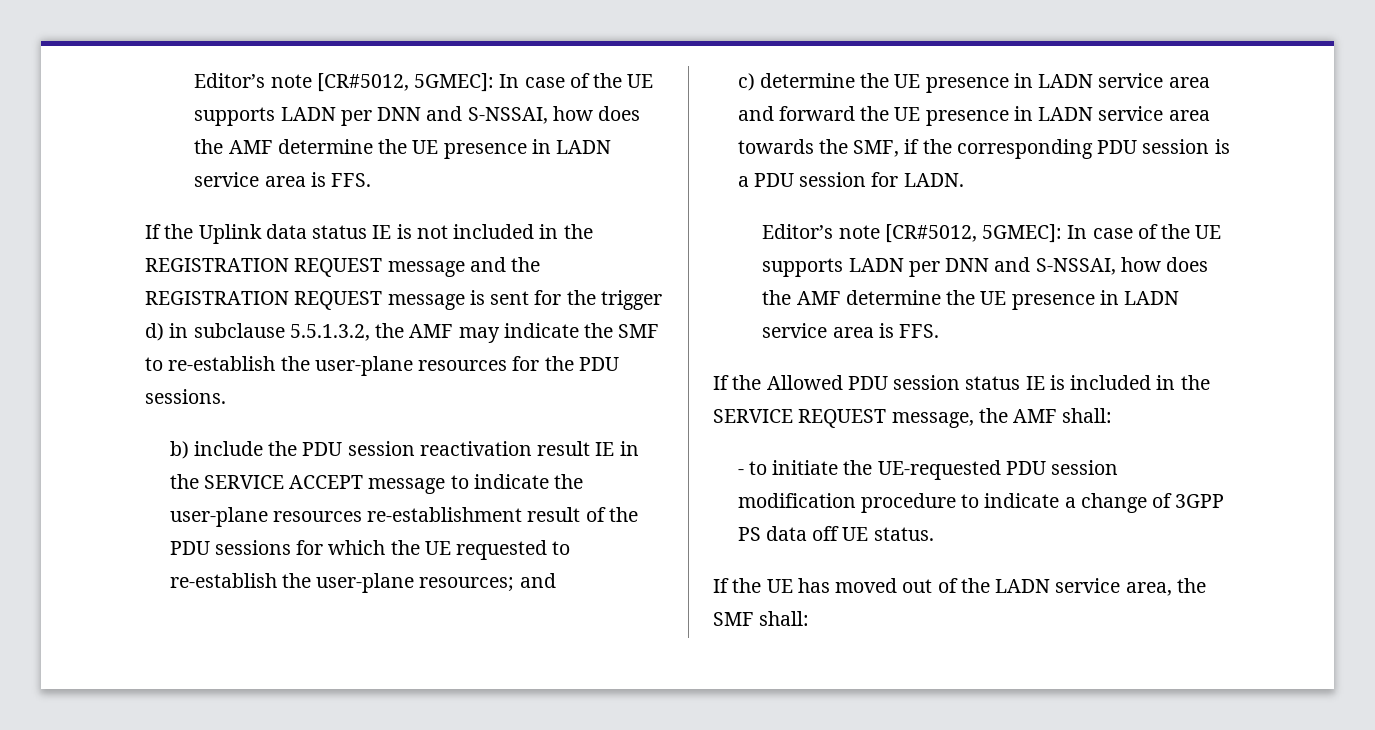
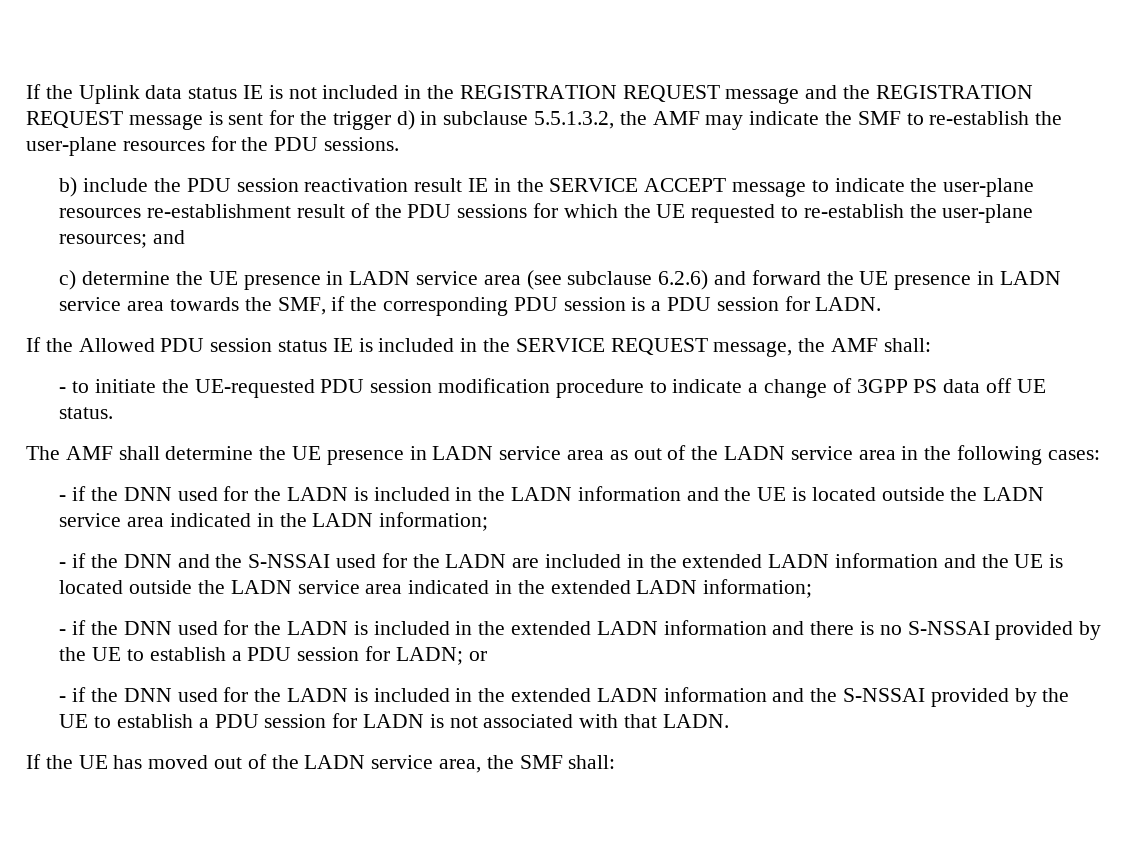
[194,73,654,92] [194,106,641,126] [194,139,612,159] [194,172,372,187] Editor’s note [CR#5012, 5GMEC]: In case of the UE supports LADN per DNN and S-NSSAI, how does the AMF determine the UE presence in LADN service area is FFS. // -> (26, 91) none
(1210, 82) none -> [526,270,709,290] (see subclause 6.2.6)
[762,224,1222,243] [762,257,1209,277] [762,290,1180,310] [762,323,940,338] // Editor’s note [CR#5012, 5GMEC]: In case of the UE supports LADN per DNN and S-NSSAI, how does the AMF determine the UE presence in LADN service area is FFS. -> (882, 304) none
(934, 534) none -> [26,445,1100,465] [59,486,1045,501] [59,512,489,531] [59,553,1064,568] [59,579,813,598] [59,620,1102,640] [59,646,487,665] [59,687,1070,707] [59,713,729,728] // The AMF shall determine the UE presence in LADN service area as out of the LADN service area in the following cases: // - if the DNN used for the LADN is included in the LADN information and the UE is located outside the LADN service area indicated in the LADN information; // - if the DNN and the S-NSSAI used for the LADN are included in the extended LADN information and the UE is located outside the LADN service area indicated in the extended LADN information; // - if the DNN used for the LADN is included in the extended LADN information and there is no S-NSSAI provided by the UE to establish a PDU session for LADN; or // - if the DNN used for the LADN is included in the extended LADN information and the S-NSSAI provided by the UE to establish a PDU session for LADN is not associated with that LADN.

